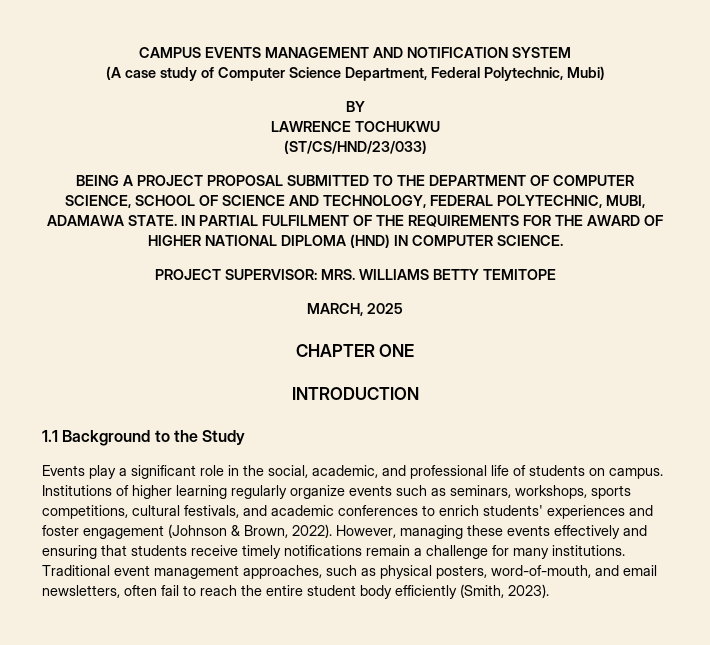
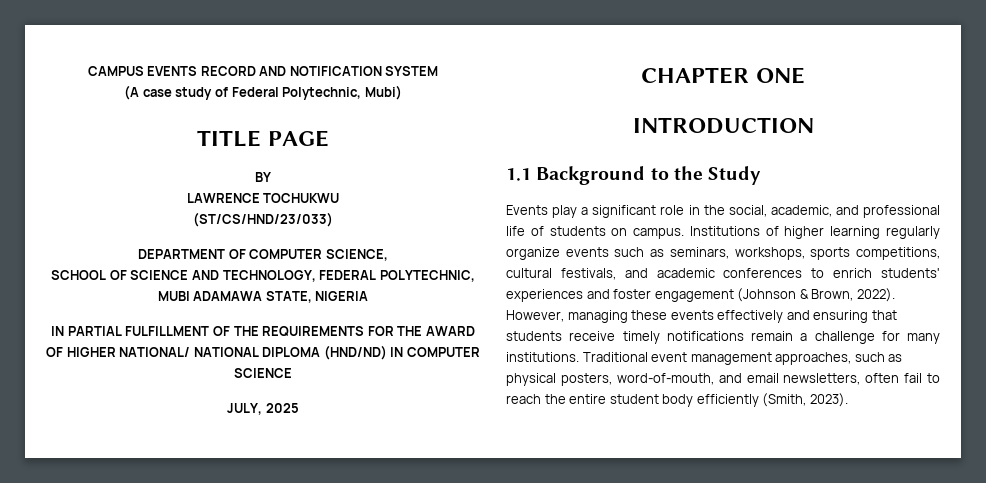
[265,47,369,58] MANAGEMENT -> [200,66,256,76] RECORD
[217,67,427,81] Computer Science Department, -> (228, 92) none
(605, 73) none -> [197,130,329,147] // TITLE PAGE
[76,175,425,186] BEING A PROJECT PROPOSAL SUBMITTED TO THE -> (333, 219) none
(131, 201) none -> (388, 255) //
[606,195,645,208] [47,215,177,226] MUBI, ADAMAWA STATE. -> [157,291,369,303] MUBI ADAMAWA STATE, NIGERIA //
[262,215,349,226] FULFILMENT -> [125,326,210,336] FULFILLMENT
(201, 240) none -> [119,347,191,357] NATIONAL/
[349,234,390,248] (HND) -> [323,345,387,360] (HND/ND)
[496,235,563,246] [154,269,556,280] [307,303,363,316] SCIENCE. // PROJECT SUPERVISOR: MRS. WILLIAMS BETTY TEMITOPE // MARCH, -> [234,368,292,378] [227,403,263,415] SCIENCE // JULY,

